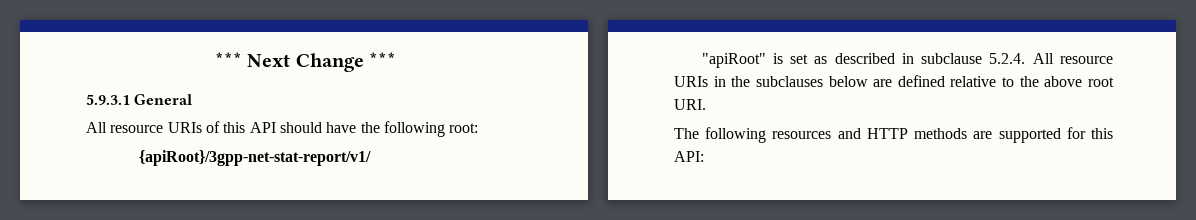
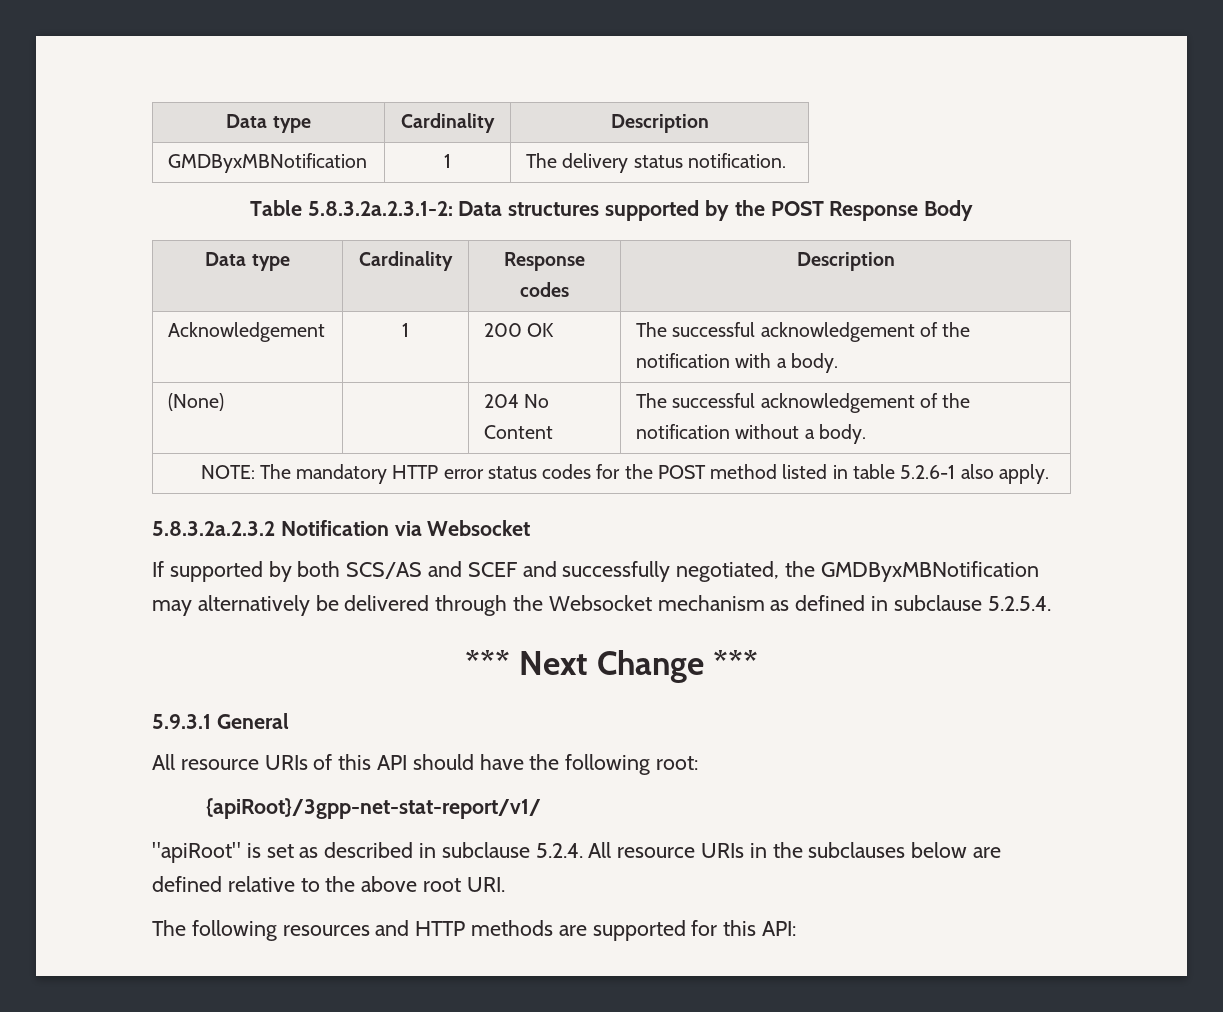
(214, 59) none -> [226,114,311,133] [401,113,495,133] [610,114,709,133] [168,153,368,173] [444,154,451,168] [526,153,786,173] [249,200,974,221] [205,252,290,271] [359,251,453,271] [504,252,585,271] [520,282,569,297] [796,252,895,271] [168,322,326,342] [402,323,409,337] [484,323,555,337] [636,322,971,342] [636,353,838,373] [168,393,225,411] [484,394,550,408] [484,425,554,439] [636,393,971,413] [636,424,866,444] [200,464,1049,484] [152,520,531,536] [152,561,1039,582] [152,595,1051,616] Data type | Cardinality | Description // GMDByxMBNotification | 1 | The delivery status notification. // Table 5.8.3.2a.2.3.1-2: Data structures supported by the POST Response Body // Data type | Cardinality | Response codes | Description // Acknowledgement | 1 | 200 OK | The successful acknowledgement of the notification with a body. // (None) | | 204 No Content | The successful acknowledgement of the notification without a body. // NOTE: The mandatory HTTP error status codes for the POST method listed in table 5.2.6-1 also apply. // 5.8.3.2a.2.3.2 Notification via Websocket // If supported by both SCS/AS and SCEF and successfully negotiated, the GMDByxMBNotification may alternatively be delivered through the Websocket mechanism as defined in subclause 5.2.5.4. //

